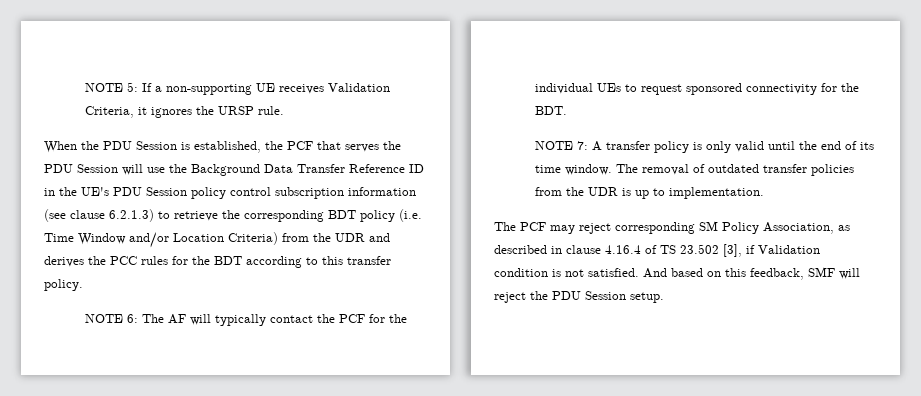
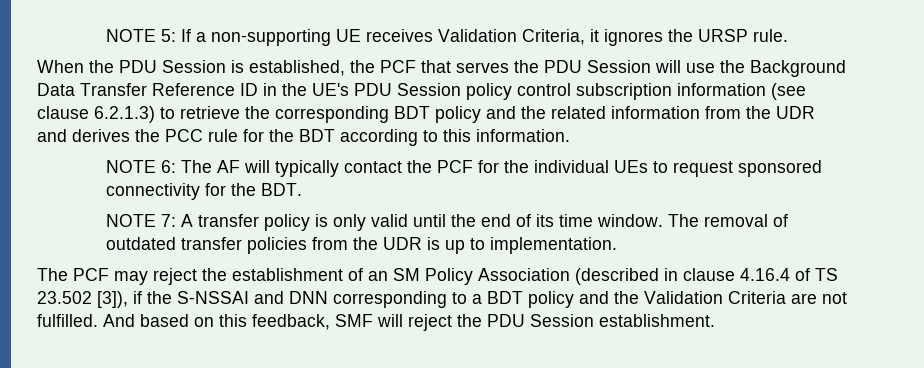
[399,209,422,222] [44,232,278,248] (i.e. Time Window and/or Location Criteria) -> [486,106,700,119] and the related information
[141,256,168,265] rules -> [208,129,238,142] rule
[347,256,391,265] [44,279,83,291] transfer policy. -> [476,129,570,142] information.
[615,221,850,234] [494,245,547,254] corresponding SM Policy Association, as described -> [202,268,659,285] the establishment of an SM Policy Association (described
[723,244,820,257] [494,268,639,277] [3], if Validation condition is not satisfied. -> [97,291,847,308] [37,314,98,327] [3]), if the S-NSSAI and DNN corresponding to a BDT policy and the Validation Criteria are not fulfilled.
[630,292,664,303] setup. -> [599,314,715,327] establishment.

